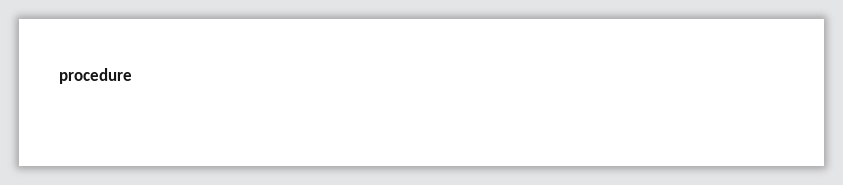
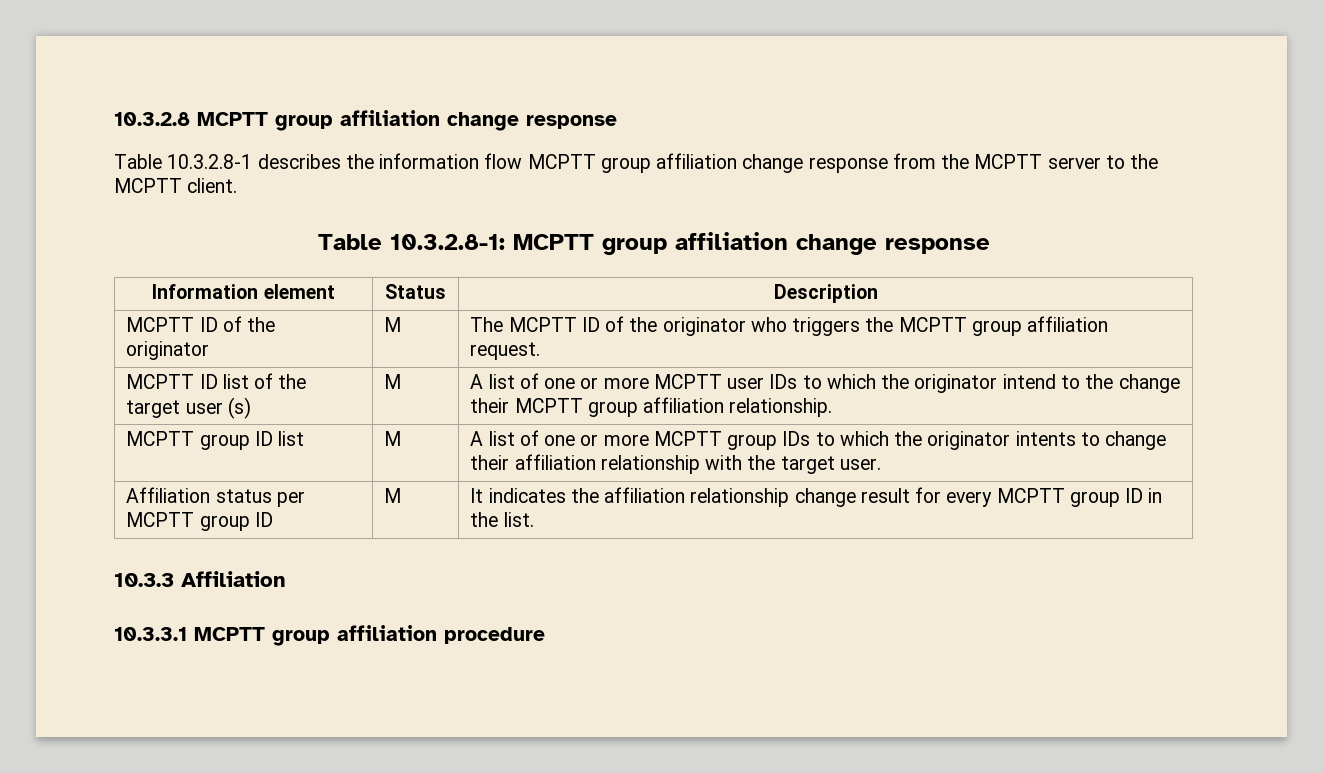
(59, 76) none -> [114,110,617,131] [114,153,1159,173] [114,178,238,193] [317,232,990,255] [152,284,335,299] [385,284,446,299] [773,284,878,303] [126,316,276,332] [126,341,210,360] [384,317,402,332] [470,316,1109,336] [470,342,541,360] [126,373,307,389] [126,397,251,419] [384,374,402,389] [470,373,1180,393] [470,397,833,417] [126,431,305,450] [384,431,402,446] [470,430,1167,450] [470,454,881,474] [126,487,305,507] [126,512,273,531] [384,488,402,503] [470,487,1163,507] [470,512,534,527] [114,571,286,587] [114,625,437,646] 10.3.2.8 MCPTT group affiliation change response // Table 10.3.2.8-1 describes the information flow MCPTT group affiliation change response from the MCPTT server to the MCPTT client. // Table 10.3.2.8-1: MCPTT group affiliation change response // Information element | Status | Description // MCPTT ID of the originator | M | The MCPTT ID of the originator who triggers the MCPTT group affiliation request. // MCPTT ID list of the target user (s) | M | A list of one or more MCPTT user IDs to which the originator intend to the change their MCPTT group affiliation relationship. // MCPTT group ID list | M | A list of one or more MCPTT group IDs to which the originator intents to change their affiliation relationship with the target user. // Affiliation status per MCPTT group ID | M | It indicates the affiliation relationship change result for every MCPTT group ID in the list. // 10.3.3 Affiliation // 10.3.3.1 MCPTT group affiliation

